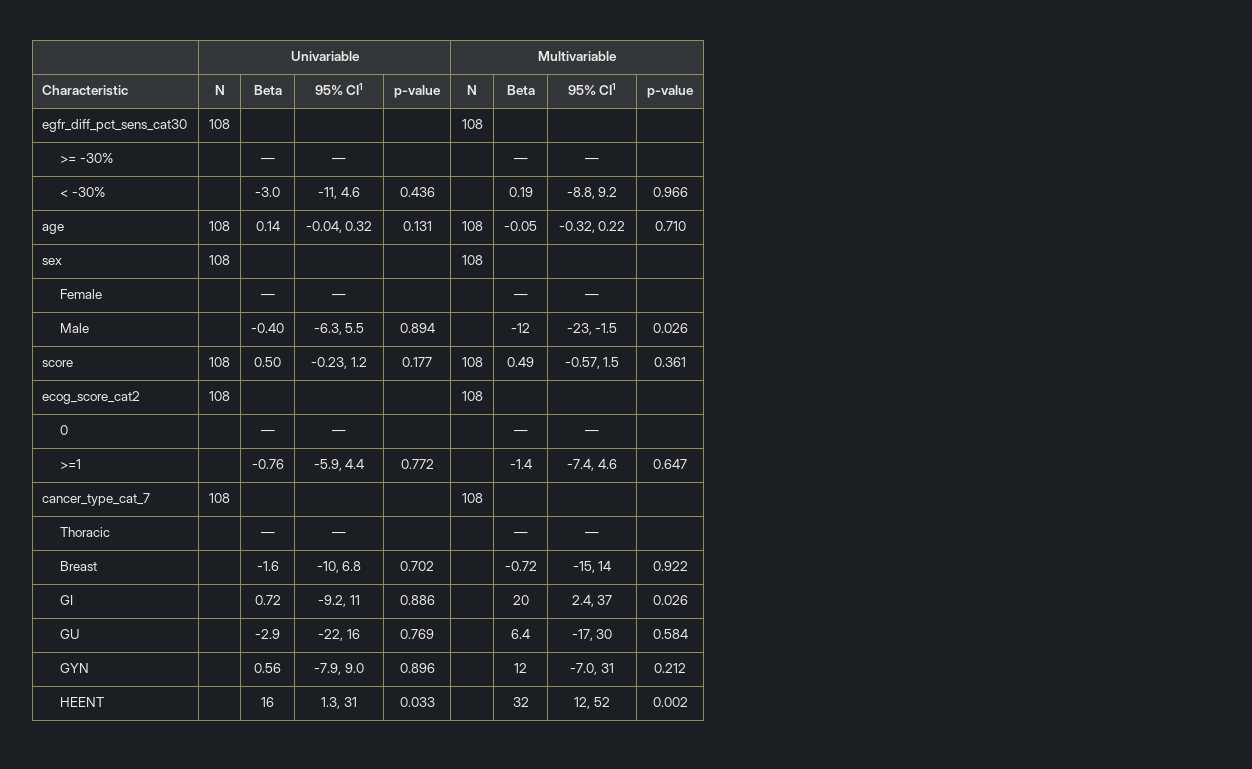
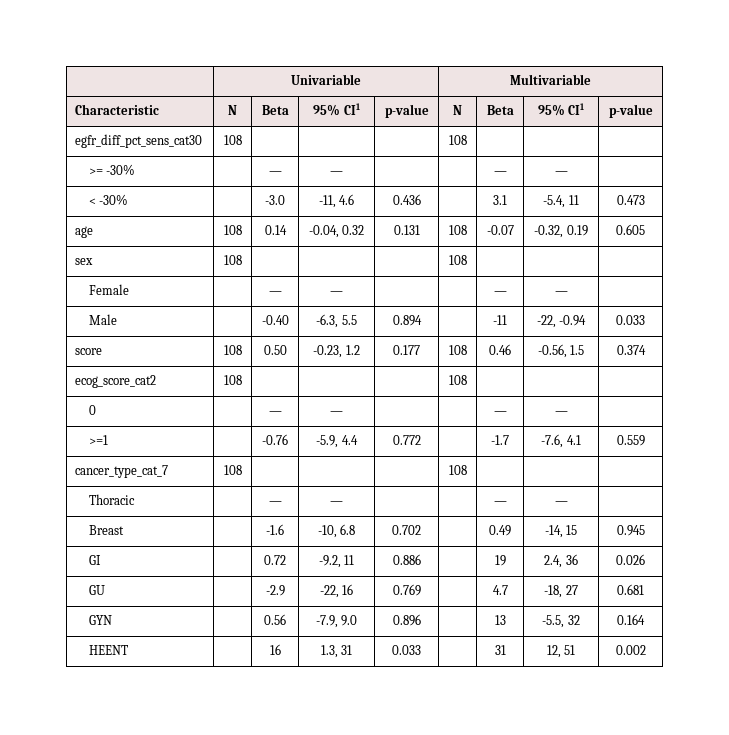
[508,187,533,197] [566,187,618,199] [652,187,688,197] 0.19 | -8.8, 9.2 | 0.966 -> [493,195,507,205] [543,195,579,208] [616,195,645,205] 3.1 | -5.4, 11 | 0.473
[504,221,537,231] -0.05 -> [486,225,514,235] -0.07
[598,221,626,231] [654,221,686,231] 0.22 | 0.710 -> [566,225,588,236] [616,224,645,235] 0.19 | 0.605
[511,323,530,333] [566,323,618,335] [652,323,688,333] -12 | -23, -1.5 | 0.026 -> [493,315,507,325] [536,315,587,328] [616,315,645,325] -11 | -22, -0.94 | 0.033
[507,357,534,367] [564,357,600,369] 0.49 | -0.57, -> [489,344,511,355] [537,344,567,358] 0.46 | -0.56,
[654,357,686,367] 0.361 -> [616,345,646,355] 0.374
[509,459,532,469] [567,459,617,471] [653,459,687,469] -1.4 | -7.4, 4.6 | 0.647 -> [491,435,509,445] [541,434,581,448] [616,435,645,446] -1.7 | -7.6, 4.1 | 0.559
[504,561,537,571] [572,561,612,573] [652,561,688,571] -0.72 | -15, 14 | 0.922 -> [489,525,511,536] [544,525,578,538] [616,525,645,536] 0.49 | -14, 15 | 0.945
[512,595,529,605] 20 -> [494,555,506,566] 19
[597,595,613,605] 37 -> [565,554,578,565] 36
[511,629,530,639] [571,629,613,641] [652,629,688,639] 6.4 | -17, 30 | 0.584 -> [492,585,508,595] [544,585,578,598] [617,584,644,595] 4.7 | -18, 27 | 0.681
[514,663,527,673] [570,663,614,675] [654,663,686,673] 12 | -7.0, 31 | 0.212 -> [494,615,506,625] [542,615,580,628] [617,614,645,625] 13 | -5.5, 32 | 0.164
[512,697,529,707] 32 -> [494,645,506,655] 31
[593,697,610,707] 52 -> [564,645,576,655] 51

